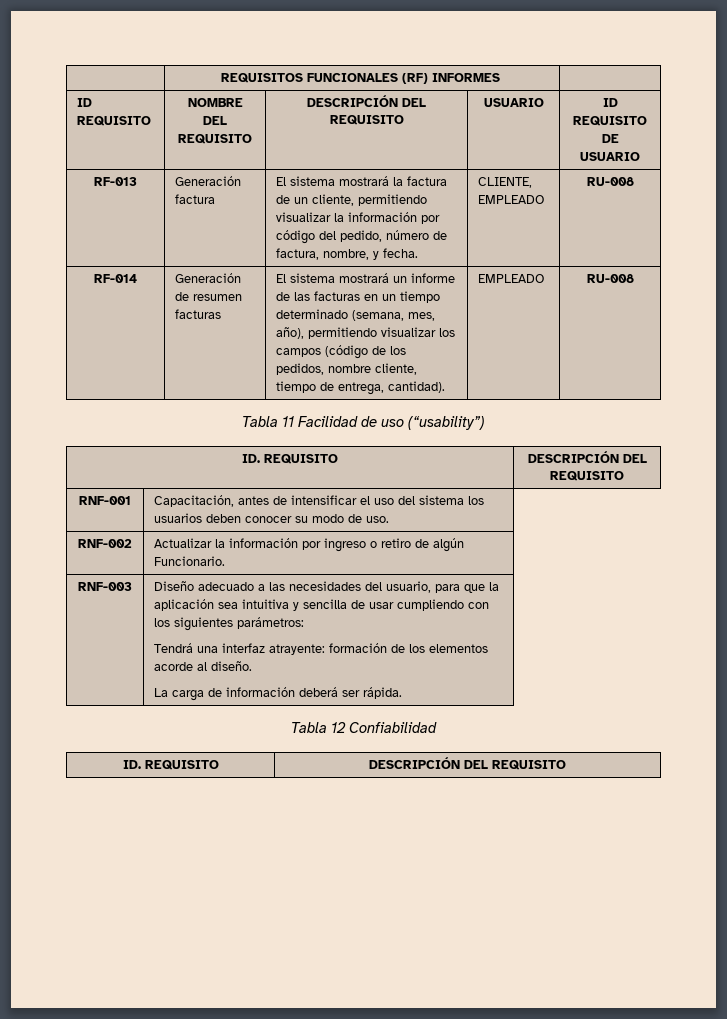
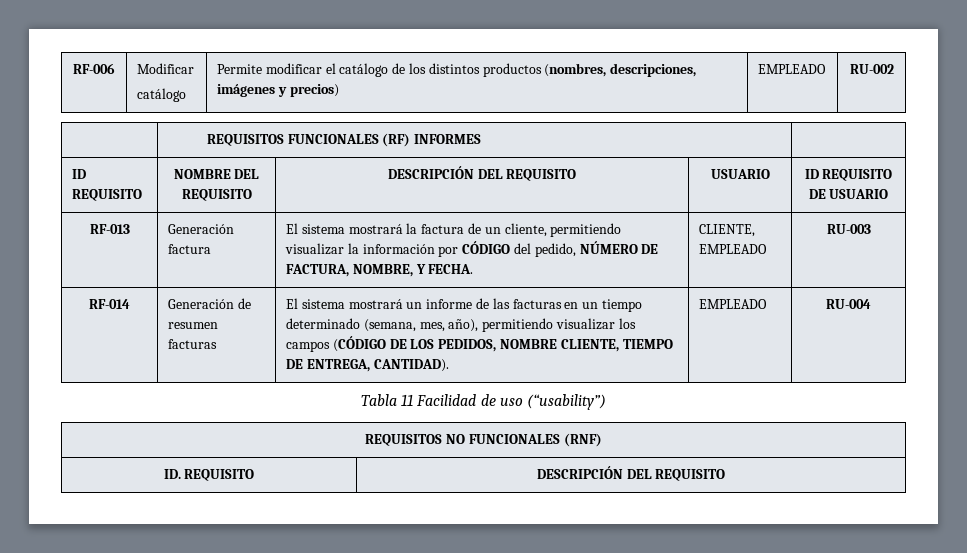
(221, 78) none -> [73,63,115,74] [137,63,195,74] [137,88,187,102] [217,63,697,77] [217,84,339,97] [758,64,827,74] [849,64,894,74] RF-006 | Modificar // catálogo | Permite modificar el catálogo de los distintos productos (nombres, descripciones, imágenes y precios) | EMPLEADO | RU-002 //
[276,230,316,244] código -> [462,241,511,254] CÓDIGO
[386,230,448,240] [276,248,419,260] número de factura, nombre, y fecha. -> [579,241,659,254] [286,264,474,277] NÚMERO DE FACTURA, NOMBRE, Y FECHA.
[586,177,634,186] RU-008 -> [826,224,871,234] RU-003
[325,345,407,359] [276,363,418,375] [276,381,446,395] [478,274,545,283] [586,274,634,283] (código de los pedidos, nombre cliente, tiempo de entrega, cantidad). | EMPLEADO | RU-008 -> [332,336,673,352] [286,359,449,372] [699,299,768,309] [826,299,871,309] (CÓDIGO DE LOS PEDIDOS, NOMBRE CLIENTE, TIEMPO DE ENTREGA, CANTIDAD). | EMPLEADO | RU-004
[242,454,338,464] [527,451,647,463] [550,471,624,481] [79,496,131,505] [154,495,485,507] [154,513,390,523] [78,539,132,548] [154,538,465,552] [154,556,226,566] [78,582,132,591] [154,581,500,593] [154,599,490,611] [154,617,305,631] [154,643,489,655] [154,661,253,671] [154,687,403,701] [291,722,437,733] ID. REQUISITO | DESCRIPCIÓN DEL REQUISITO // RNF-001 | Capacitación, antes de intensificar el uso del sistema los usuarios deben conocer su modo de uso. // RNF-002 | Actualizar la información por ingreso o retiro de algún Funcionario. // RNF-003 | Diseño adecuado a las necesidades del usuario, para que la aplicación sea intuitiva y sencilla de usar cumpliendo con los siguientes parámetros: // Tendrá una interfaz atrayente: formación de los elementos acorde al diseño. // La carga de información deberá ser rápida. // Tabla 12 Confiabilidad -> [365,433,602,447] REQUISITOS NO FUNCIONALES (RNF)

